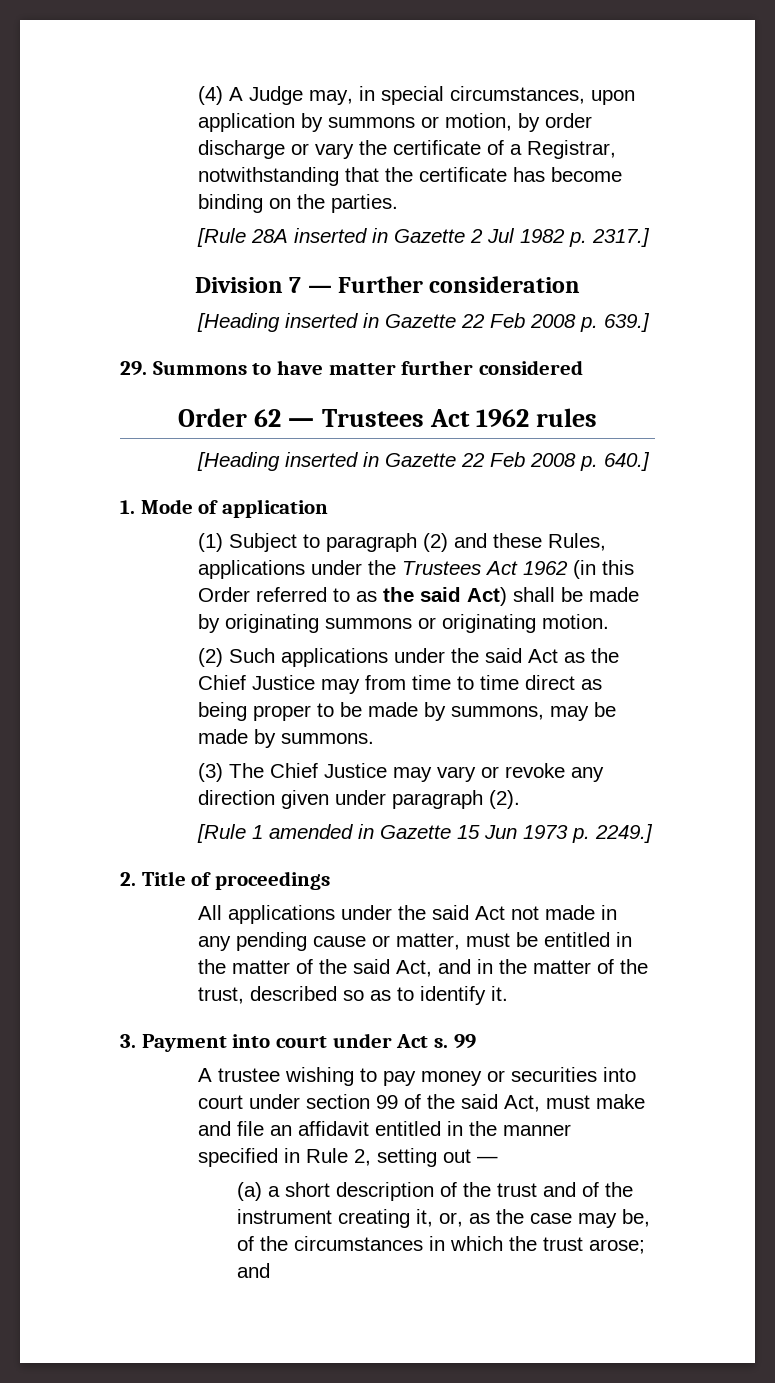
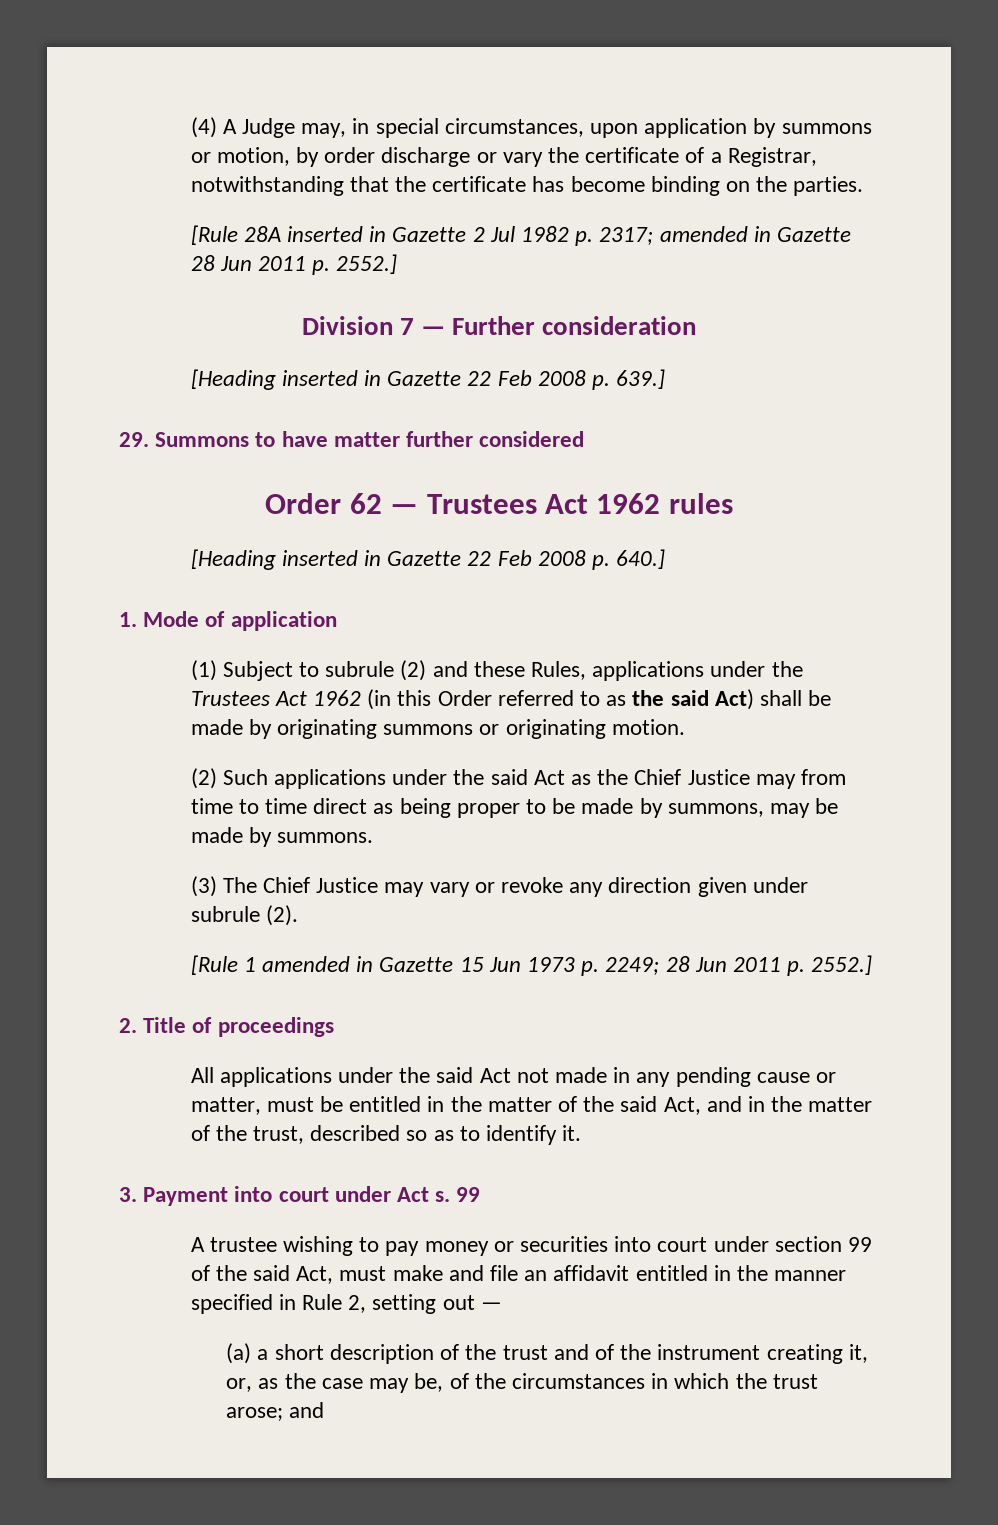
[592,228,651,247] 2317.] -> [599,226,852,245] [190,254,398,275] 2317; amended in Gazette 28 Jun 2011 p. 2552.]
[326,533,418,552] paragraph -> [325,661,395,677] subrule
[392,790,484,809] paragraph -> [190,906,260,922] subrule
[595,824,654,843] 2249.] -> [605,955,873,976] 2249; 28 Jun 2011 p. 2552.]

